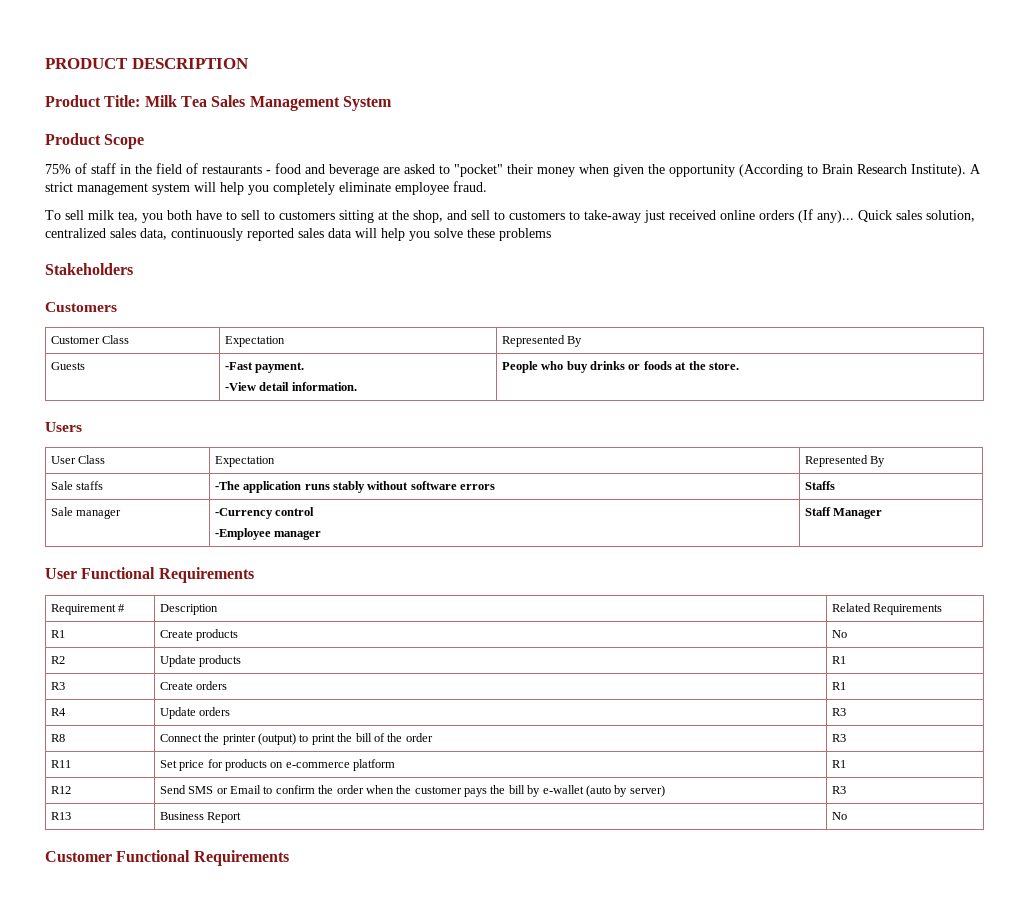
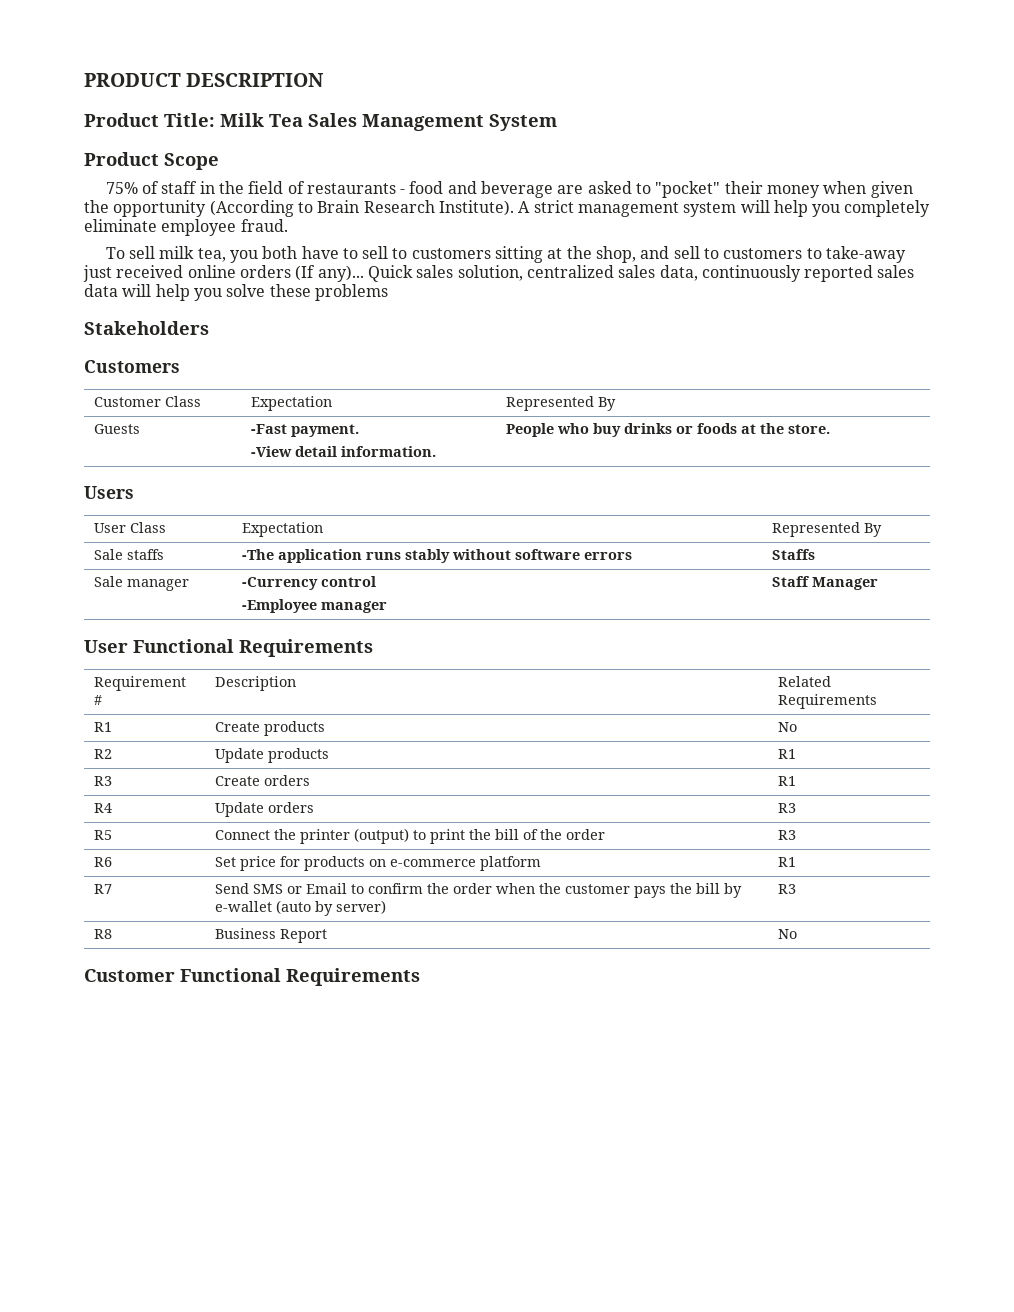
[50,734,65,742] R8 -> [93,830,112,840] R5
[50,760,71,768] R11 -> [93,857,112,867] R6
[50,786,71,794] R12 -> [93,884,112,894] R7
[50,812,71,820] R13 -> [93,929,112,939] R8

